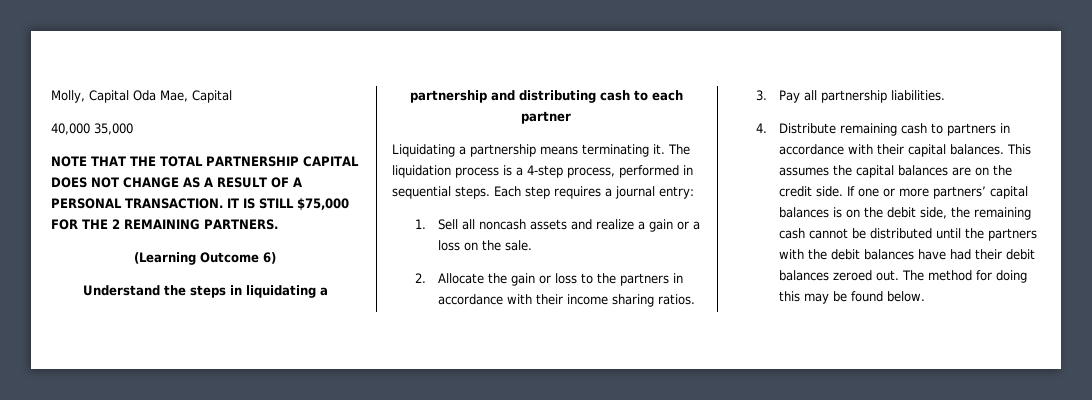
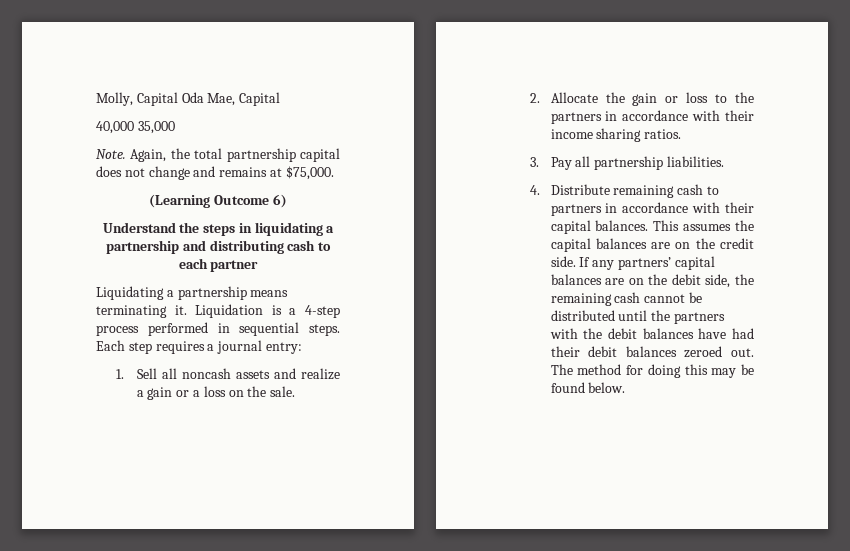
[51,156,359,167] [51,177,302,188] [51,198,349,210] [51,219,278,230] NOTE THAT THE TOTAL PARTNERSHIP CAPITAL DOES NOT CHANGE AS A RESULT OF A PERSONAL TRANSACTION. IT IS STILL $75,000 FOR THE 2 REMAINING PARTNERS. -> [96,148,340,162] [96,166,334,180] Note. Again, the total partnership capital does not change and remains at $75,000.
[668,144,690,155] [392,165,499,178] The liquidation process -> [195,304,264,318] Liquidation
[567,167,615,178] process, -> [96,325,139,336] process
[857,188,929,197] one or more -> [592,260,615,270] any
[832,207,842,218] is -> [605,278,625,285] are

